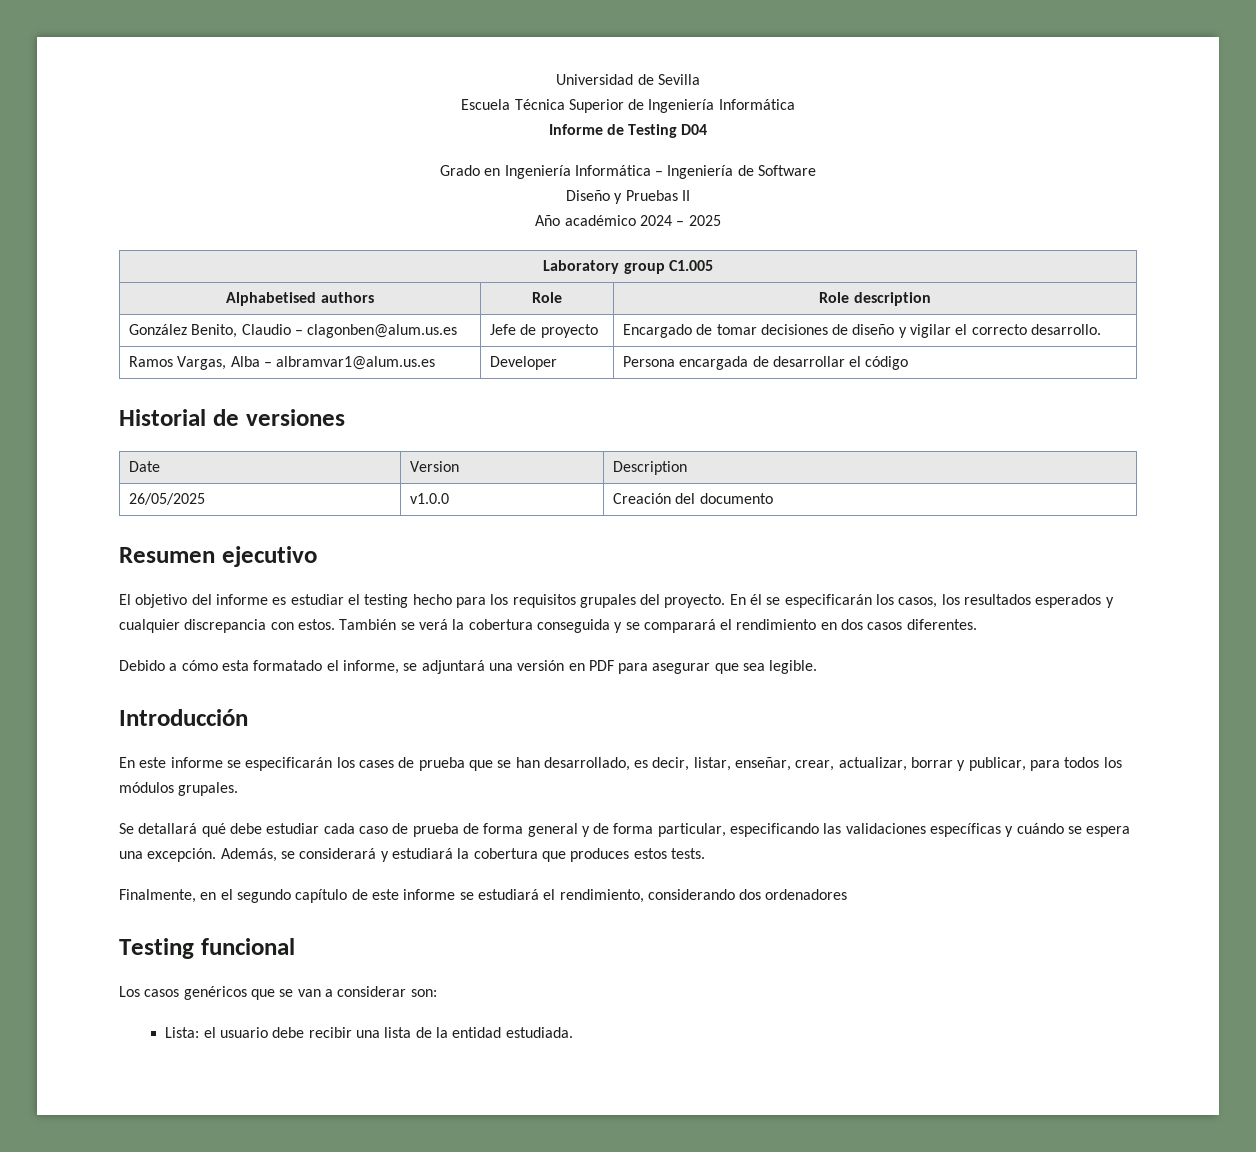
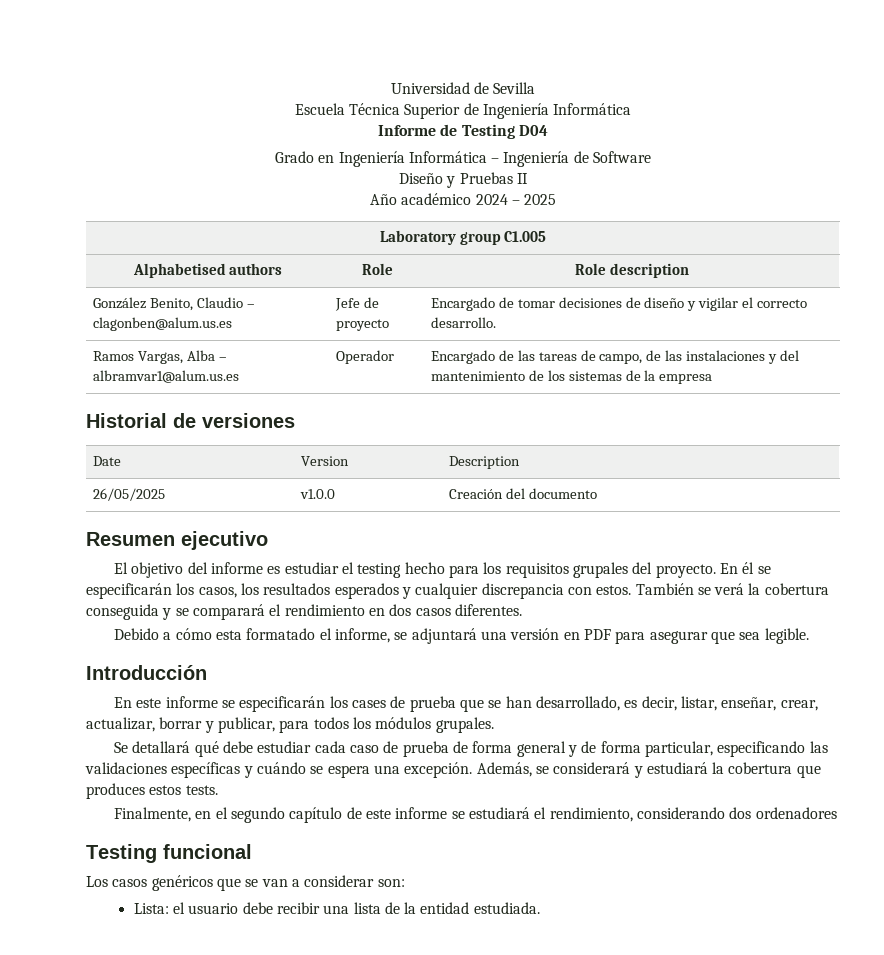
[489,356,557,370] [622,356,909,370] Developer | Persona encargada de desarrollar el código -> [335,350,394,364] [430,350,800,364] [430,370,713,384] Operador | Encargado de las tareas de campo, de las instalaciones y del mantenimiento de los sistemas de la empresa

